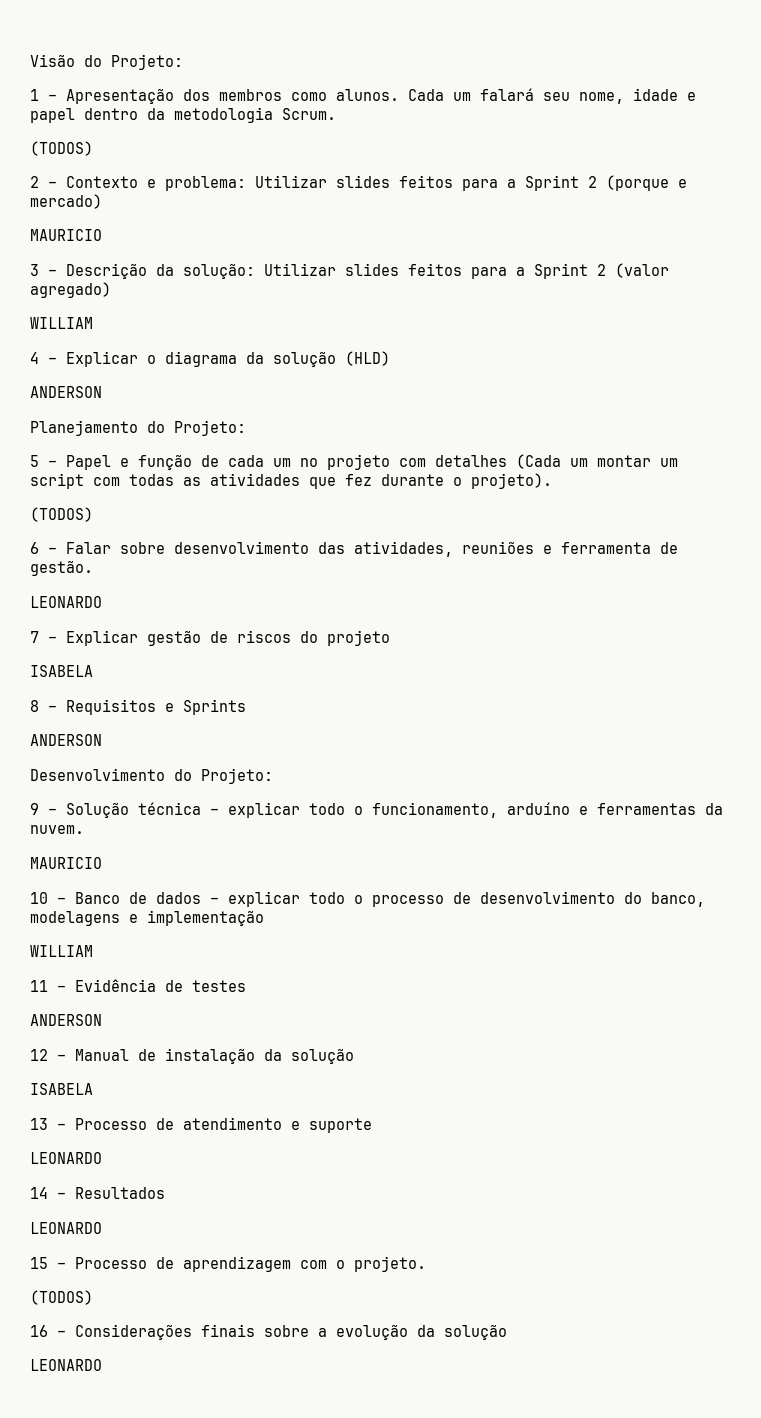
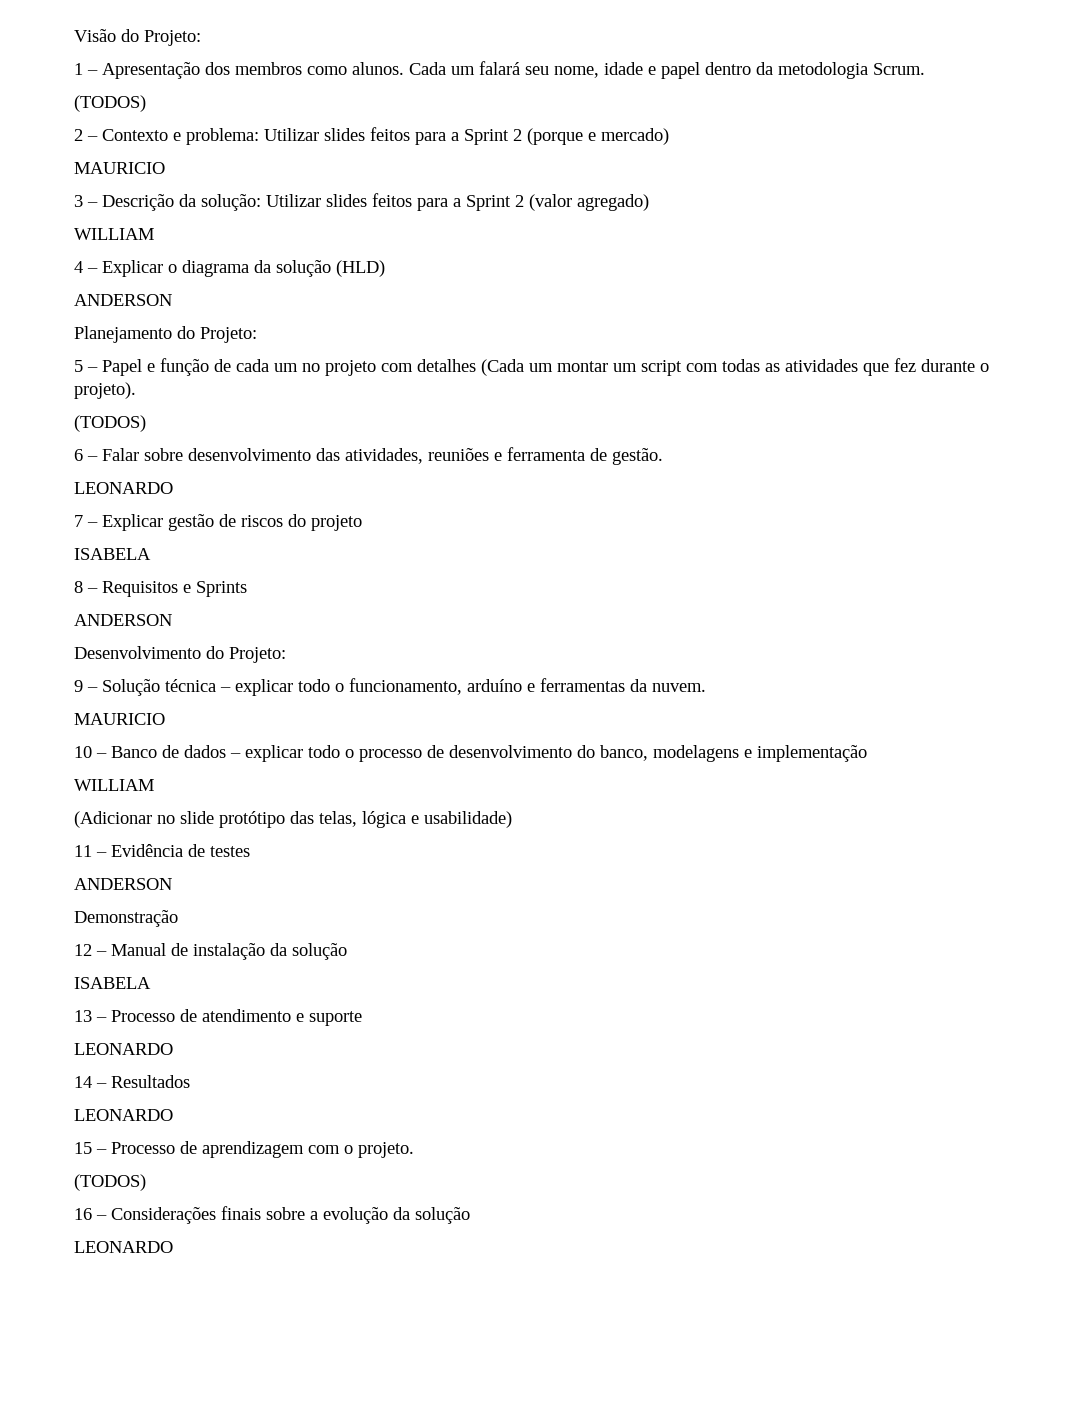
(93, 951) none -> [74,811,512,828] // (Adicionar no slide protótipo das telas, lógica e usabilidade)
(102, 1020) none -> [74,910,178,927] // Demonstração

